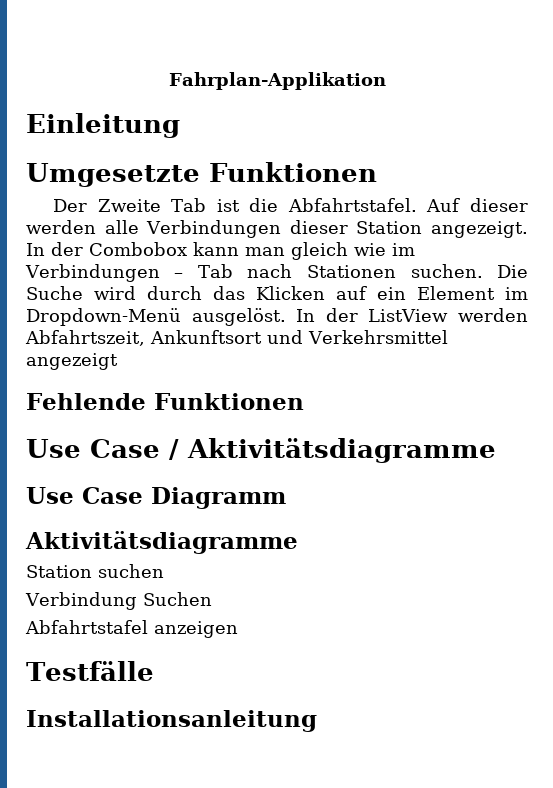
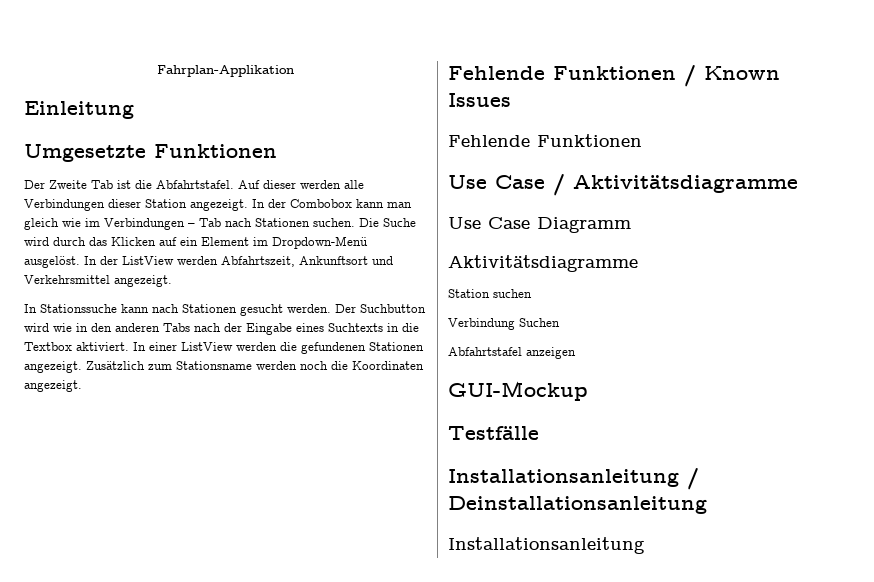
[26,353,118,370] angezeigt -> [114,275,172,287] [24,304,426,316] [24,323,419,335] [24,342,424,354] [24,361,424,373] [24,380,82,392] [448,65,780,87] [448,93,511,107] angezeigt. // In Stationssuche kann nach Stationen gesucht werden. Der Suchbutton wird wie in den anderen Tabs nach der Eingabe eines Suchtexts in die Textbox aktiviert. In einer ListView werden die gefundenen Stationen angezeigt. Zusätzlich zum Stationsname werden noch die Koordinaten angezeigt. // Fehlende Funktionen / Known Issues
(238, 629) none -> [448,381,588,401] // GUI-Mockup
(154, 671) none -> [448,468,699,490] [448,496,707,514] // Installationsanleitung / Deinstallationsanleitung

